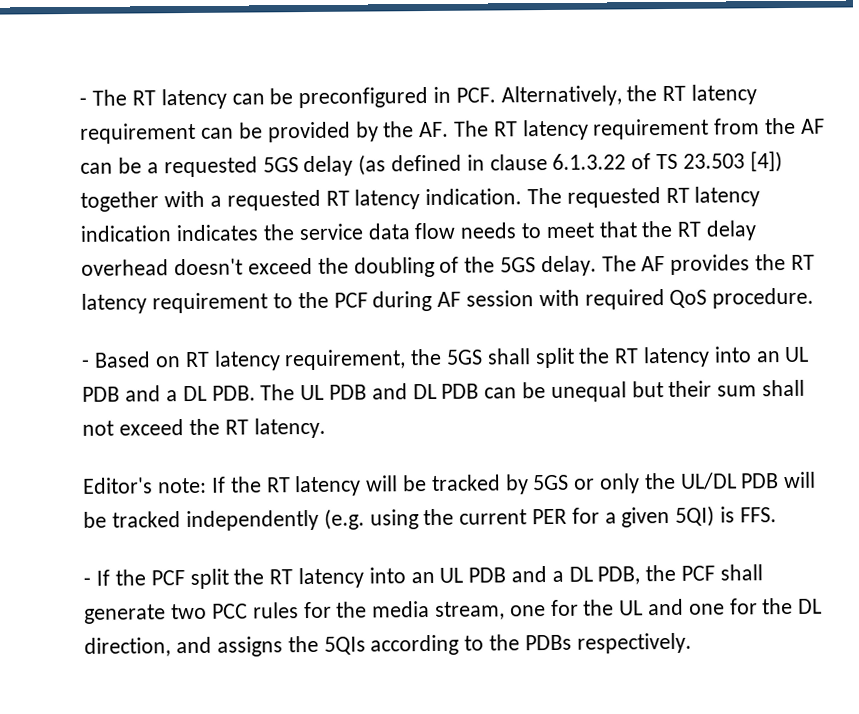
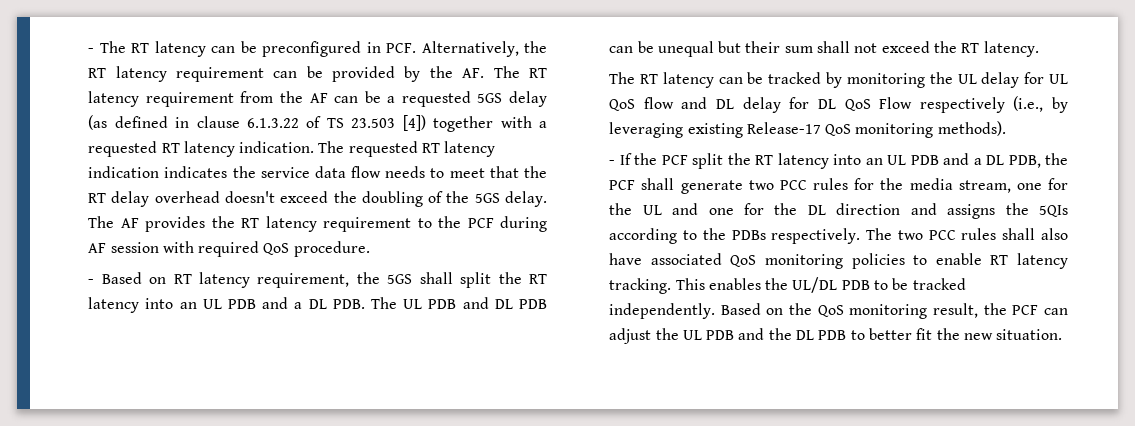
[83,475,399,497] Editor's note: If the RT latency will -> [609,72,743,88] The RT latency can
[532,471,817,494] [83,505,777,532] 5GS or only the UL/DL PDB will be tracked independently (e.g. using the current PER for a given 5QI) is FFS. -> [846,72,1068,88] [609,96,1068,113] [609,121,1006,138] monitoring the UL delay for UL QoS flow and DL delay for DL QoS Flow respectively (i.e., by leveraging existing Release-17 QoS monitoring methods).
[84,637,172,657] direction, -> [836,203,901,215] direction
(692, 643) none -> [866,228,1068,240] [609,253,1068,269] [609,277,966,294] [609,303,1068,319] [609,328,1063,344] The two PCC rules shall also have associated QoS monitoring policies to enable RT latency tracking. This enables the UL/DL PDB to be tracked independently. Based on the QoS monitoring result, the PCF can adjust the UL PDB and the DL PDB to better fit the new situation.

